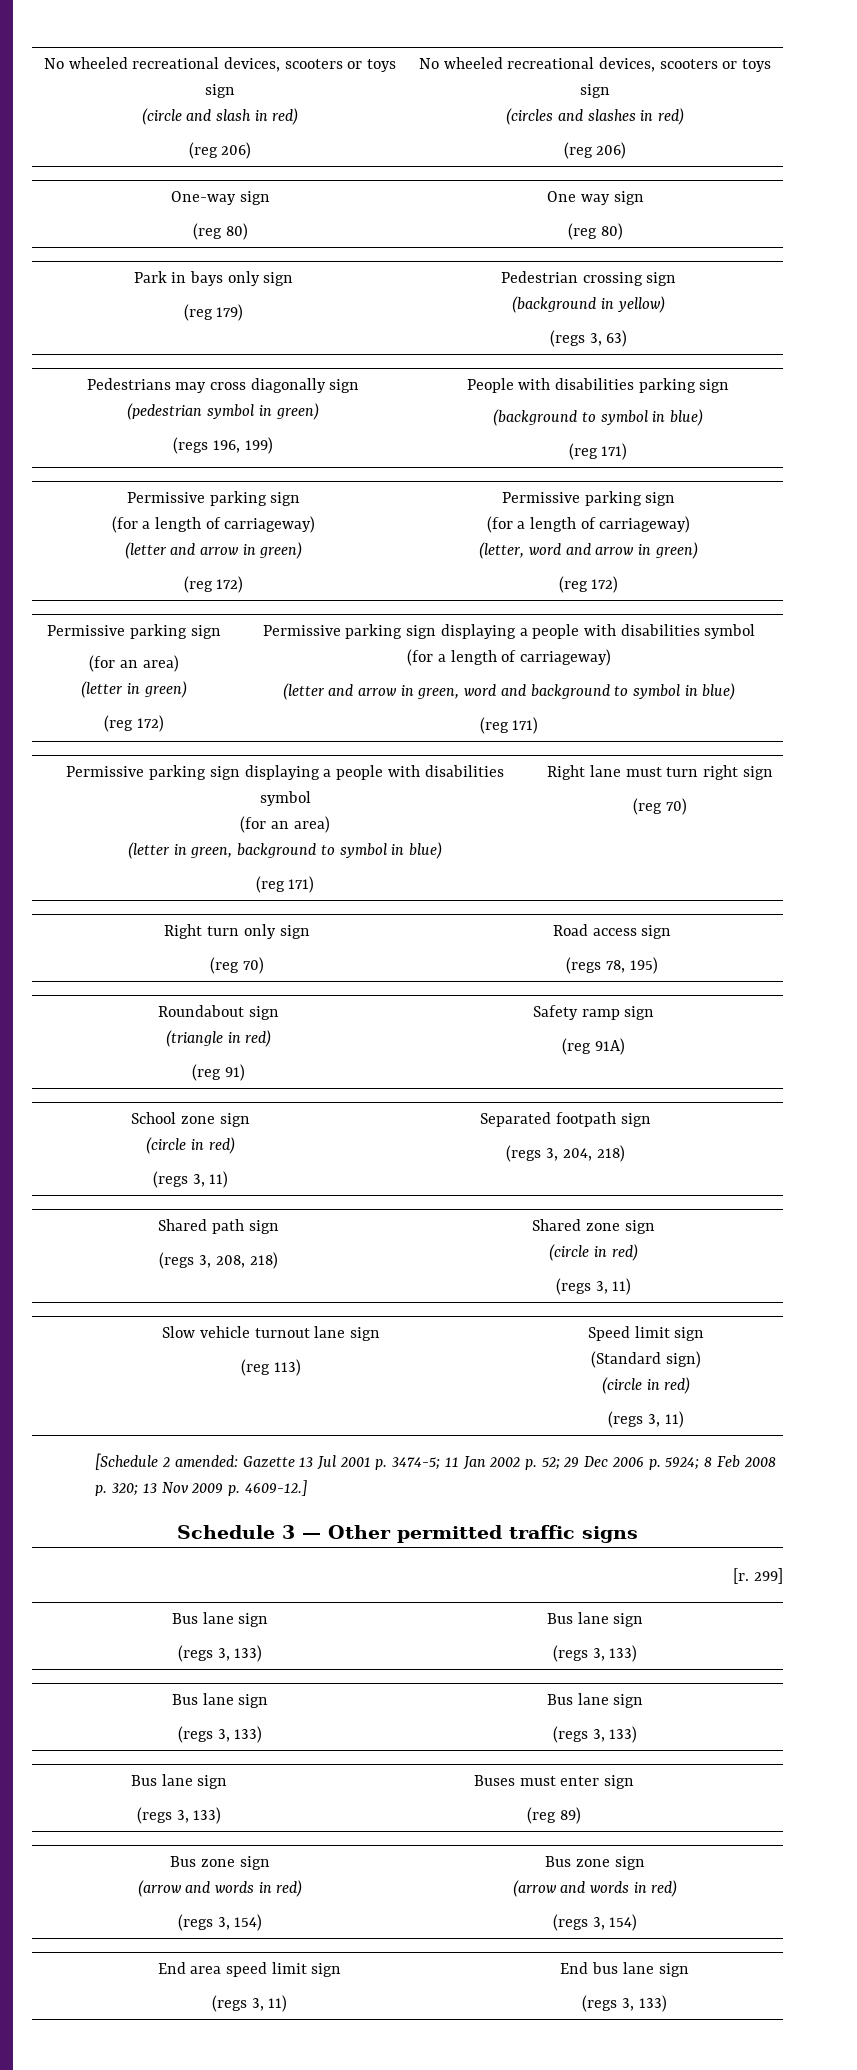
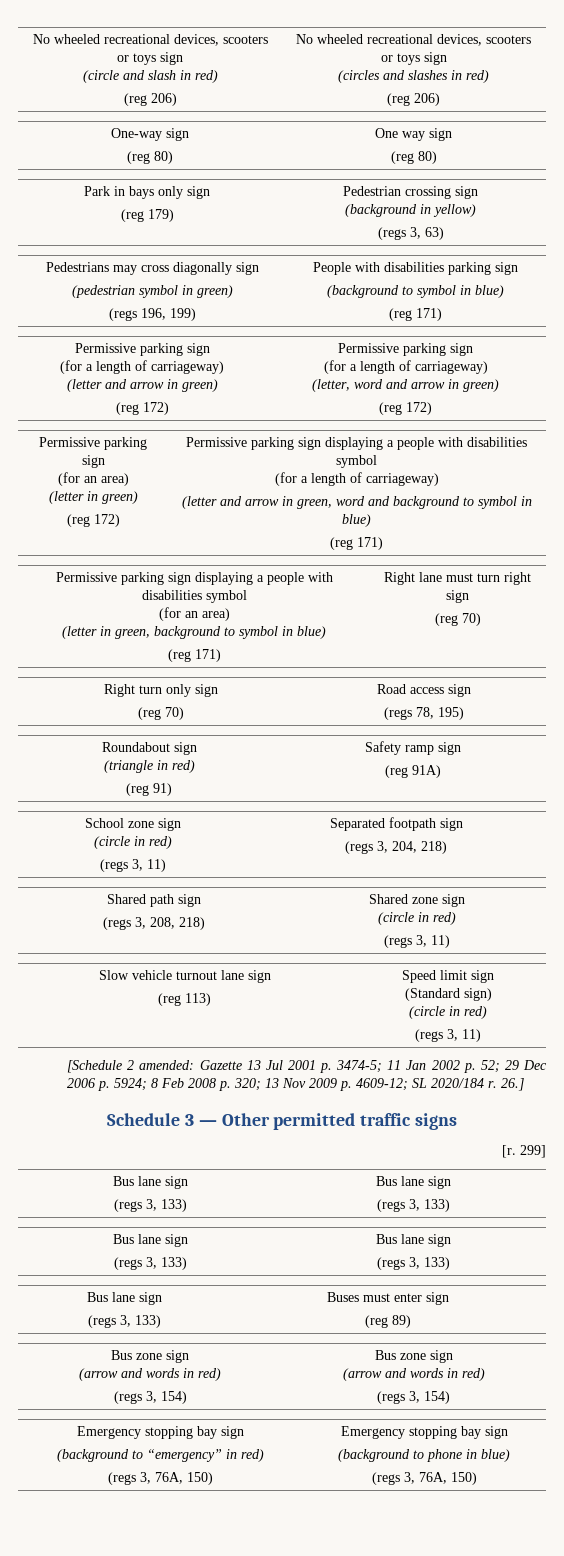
[244,1480,307,1496] 4609-12.] -> [356,1078,525,1091] 4609-12; SL 2020/184 r. 26.]
[157,1962,342,1977] [211,1995,288,2012] [560,1962,689,1977] [582,1995,667,2012] End area speed limit sign // (regs 3, 11) | End bus lane sign // (regs 3, 133) -> [77,1426,244,1439] [57,1449,264,1462] [108,1472,213,1485] [340,1426,508,1439] [338,1449,510,1462] [371,1472,477,1485] Emergency stopping bay sign // (background to “emergency” in red) // (regs 3, 76A, 150) | Emergency stopping bay sign // (background to phone in blue) // (regs 3, 76A, 150)

